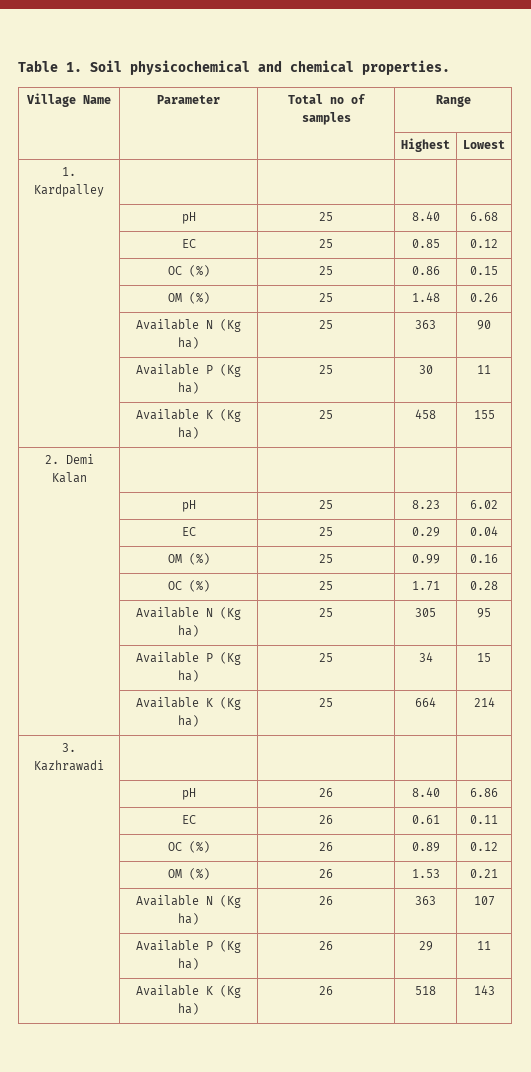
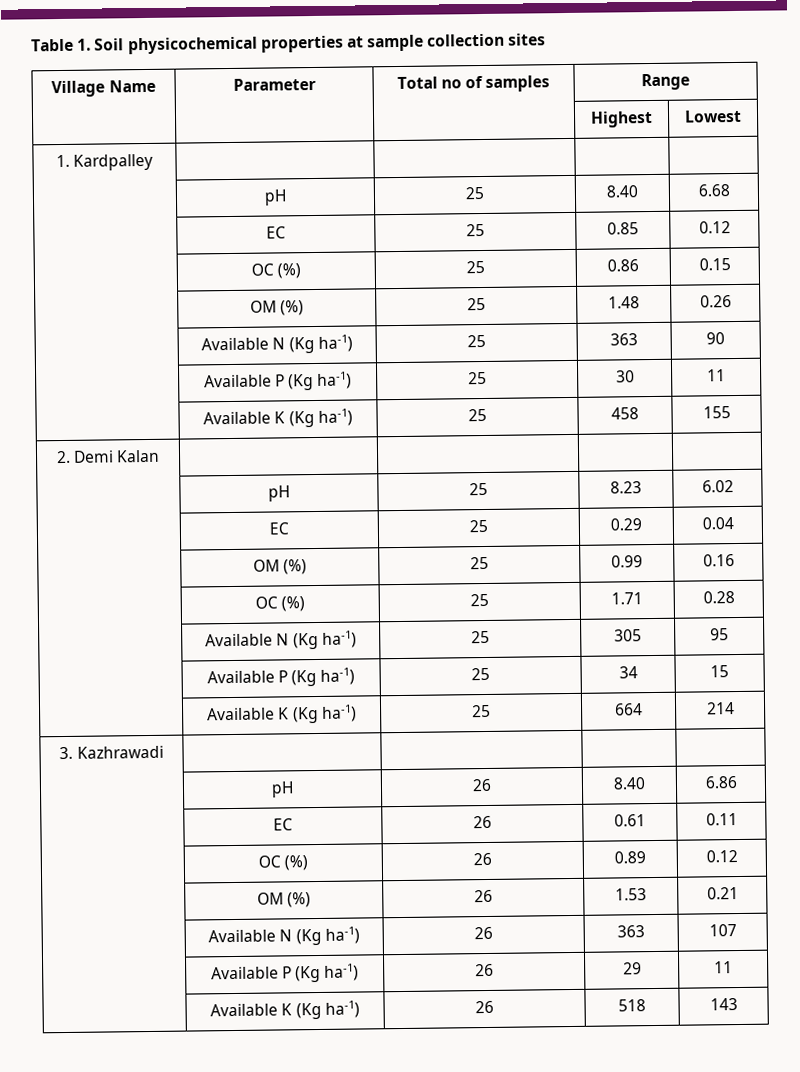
[258,60,450,75] and chemical properties. -> [260,33,547,53] properties at sample collection sites
[178,337,199,349] ha) -> [317,334,353,352] ha-1)
[178,382,199,394] ha) -> [317,371,353,389] ha-1)
[178,427,199,439] ha) -> [317,408,353,426] ha-1)
[178,625,199,637] ha) -> [321,630,357,648] ha-1)
[178,670,199,682] ha) -> [320,667,356,685] ha-1)
[178,715,199,727] ha) -> [320,704,357,722] ha-1)
[178,913,199,925] ha) -> [324,926,360,944] ha-1)
[178,958,199,970] ha) -> [324,963,360,981] ha-1)
[178,1003,199,1015] ha) -> [324,1000,360,1018] ha-1)

